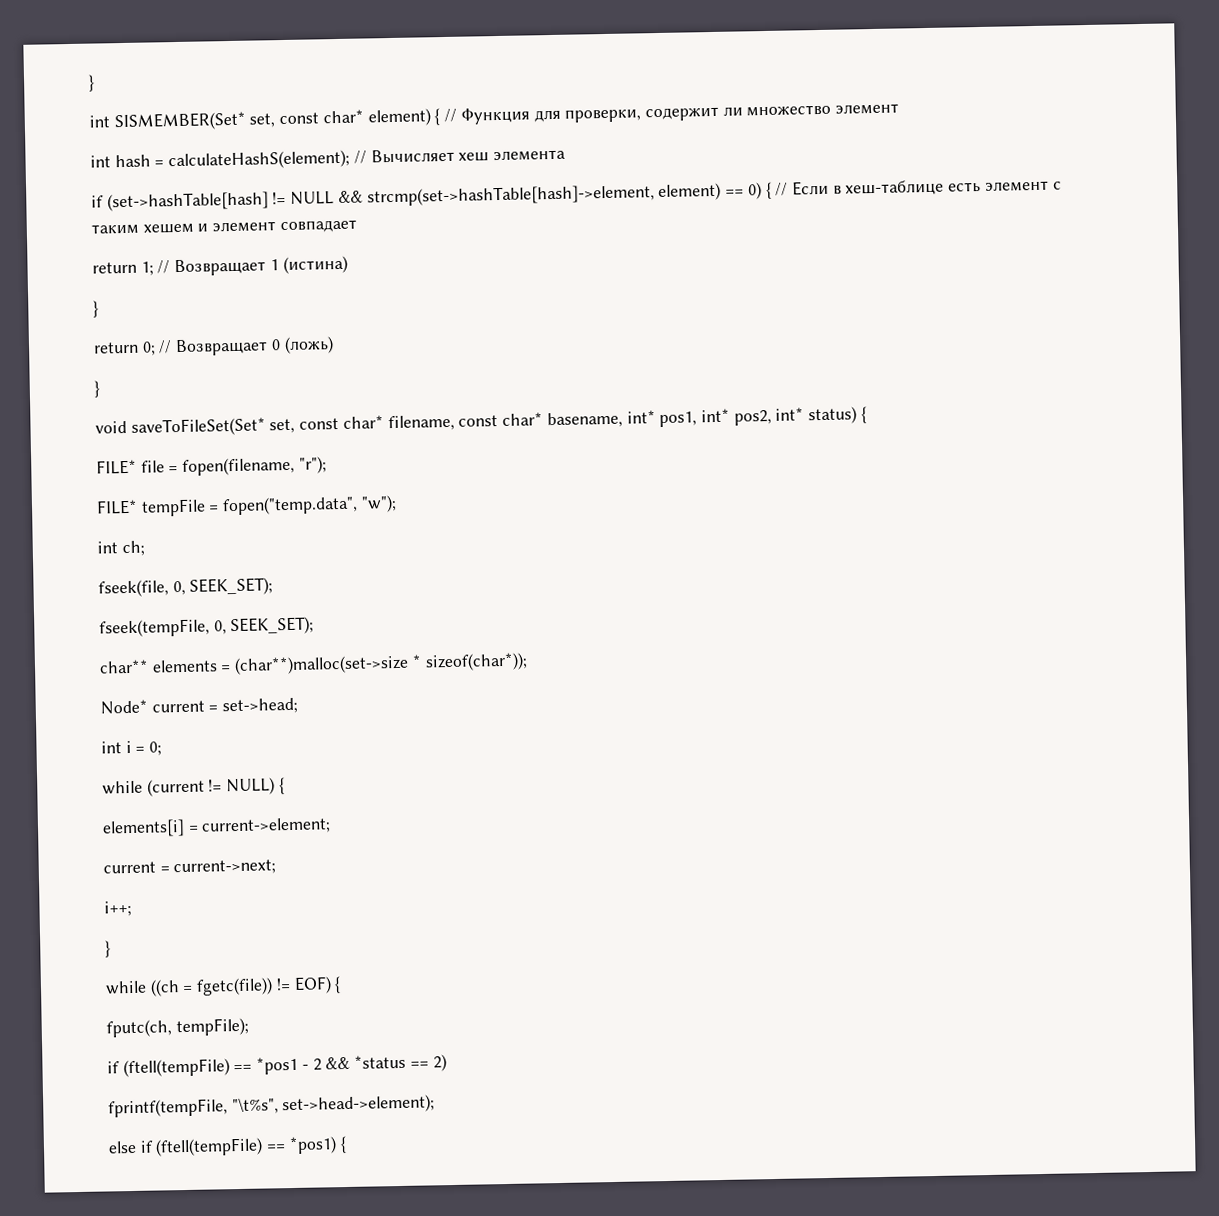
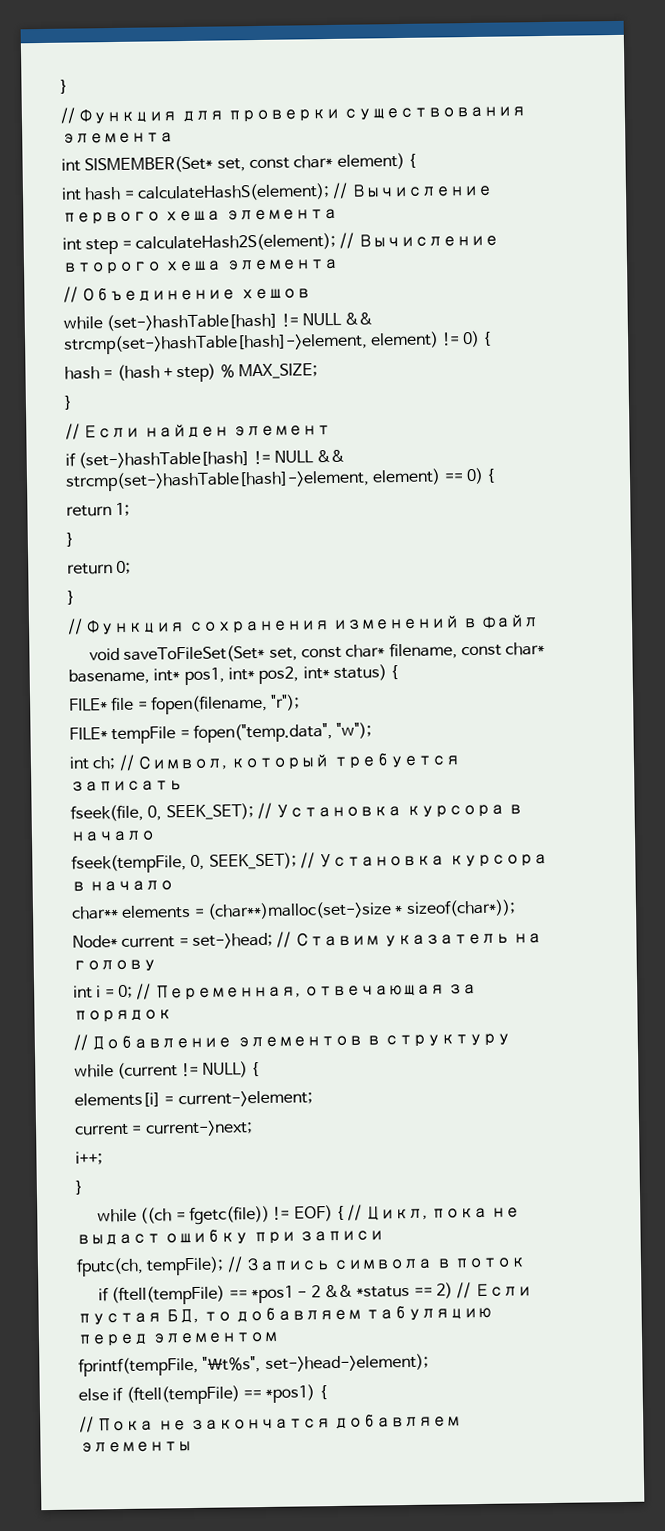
[88,74,95,92] } -> [60,79,68,94] [60,106,527,124] [61,132,174,144] } // // Функция для проверки существования элемента
[444,103,900,125] // Функция для проверки, содержит ли множество элемент -> (416, 160) none
[370,148,567,164] Вычисляет хеш элемента -> [350,182,493,198] [62,208,338,225] [62,232,499,255] [62,258,339,275] [63,286,311,303] [63,312,374,332] [63,330,492,355] [64,363,318,383] [64,395,73,410] [65,423,331,440] Вычисление первого хеша элемента // int step = calculateHash2S(element); // Вычисление второго хеша элемента // // Объединение хешов // while (set->hashTable[hash] != NULL && strcmp(set->hashTable[hash]->element, element) != 0) { // hash = (hash + step) % MAX_SIZE; // } // // Если найден элемент
[775,179,1062,197] [91,219,357,235] [92,255,348,277] [93,300,99,318] [93,336,334,357] [94,380,100,398] // Если в хеш-таблице есть элемент с таким хешем и элемент совпадает // return 1; // Возвращает 1 (истина) // } // return 0; // Возвращает 0 (ложь) // } -> [66,502,131,517] [66,532,74,547] [67,560,132,575] [67,590,75,605] [67,614,539,635] // return 1; // } // return 0; // } // // Функция сохранения изменений в файл
[98,577,274,598] [99,616,315,638] // fseek(file, 0, SEEK_SET); // fseek(tempFile, 0, SEEK_SET); -> [118,752,461,771] [70,780,183,792] [70,802,523,822] [70,830,156,842] [71,851,548,874] [71,880,175,892] // Символ, который требуется записать // fseek(file, 0, SEEK_SET); // Установка курсора в начало // fseek(tempFile, 0, SEEK_SET); // Установка курсора в начало
(299, 706) none -> [276,931,543,948] [72,959,157,972] // Ставим указатель на голову
(163, 748) none -> [136,983,478,1001] [73,1009,172,1023] [73,1033,512,1051] // Переменная, отвечающая за порядок // // Добавление элементов в структуру
[106,1017,249,1038] // fputc(ch, tempFile); -> [347,1204,521,1221] [76,1229,384,1246] [76,1256,526,1277] // Цикл, пока не выдаст ошибку при записи // fputc(ch, tempFile); // Запись символа в поток
(447, 1063) none -> [456,1282,532,1299] [77,1304,493,1325] [77,1331,280,1347] // Если пустая БД, то добавляем табуляцию перед элементом
(347, 1145) none -> [79,1413,462,1433] [79,1441,192,1453] // // Пока не закончатся добавляем элементы

